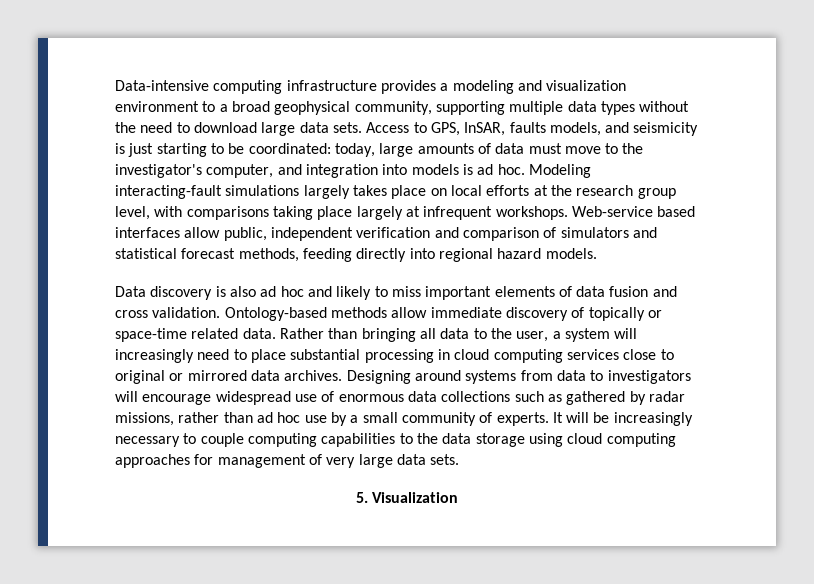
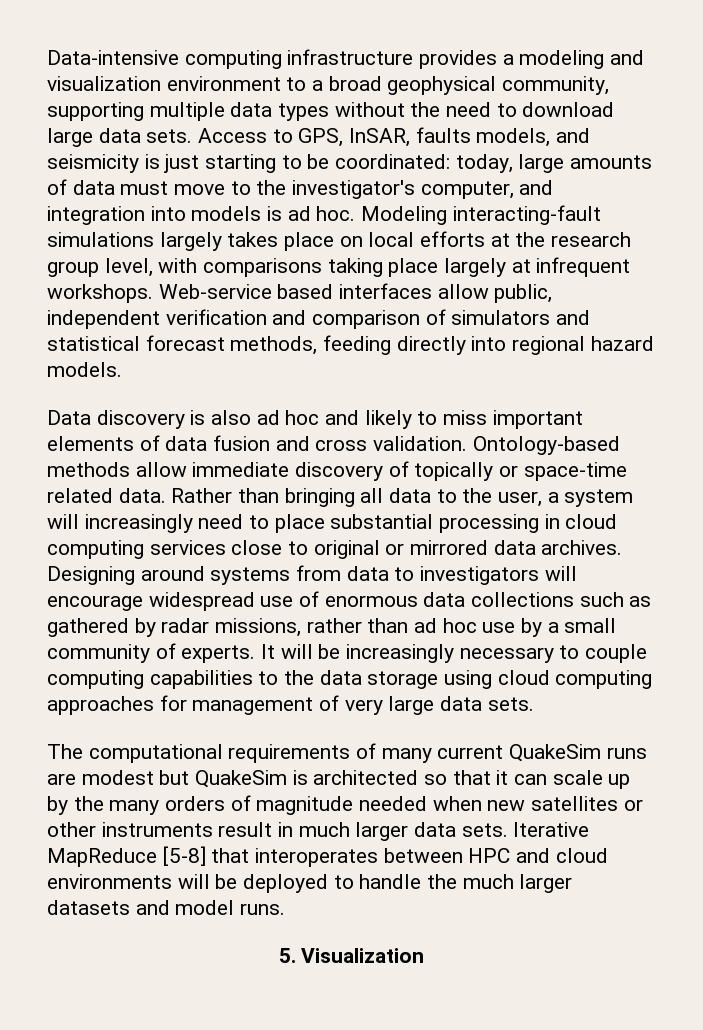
(460, 459) none -> [47,743,647,763] [47,770,631,789] [47,795,643,815] [47,822,590,841] [47,846,608,867] [47,874,573,893] [47,900,286,915] // The computational requirements of many current QuakeSim runs are modest but QuakeSim is architected so that it can scale up by the many orders of magnitude needed when new satellites or other instruments result in much larger data sets. Iterative MapReduce [5-8] that interoperates between HPC and cloud environments will be deployed to handle the much larger datasets and model runs.

